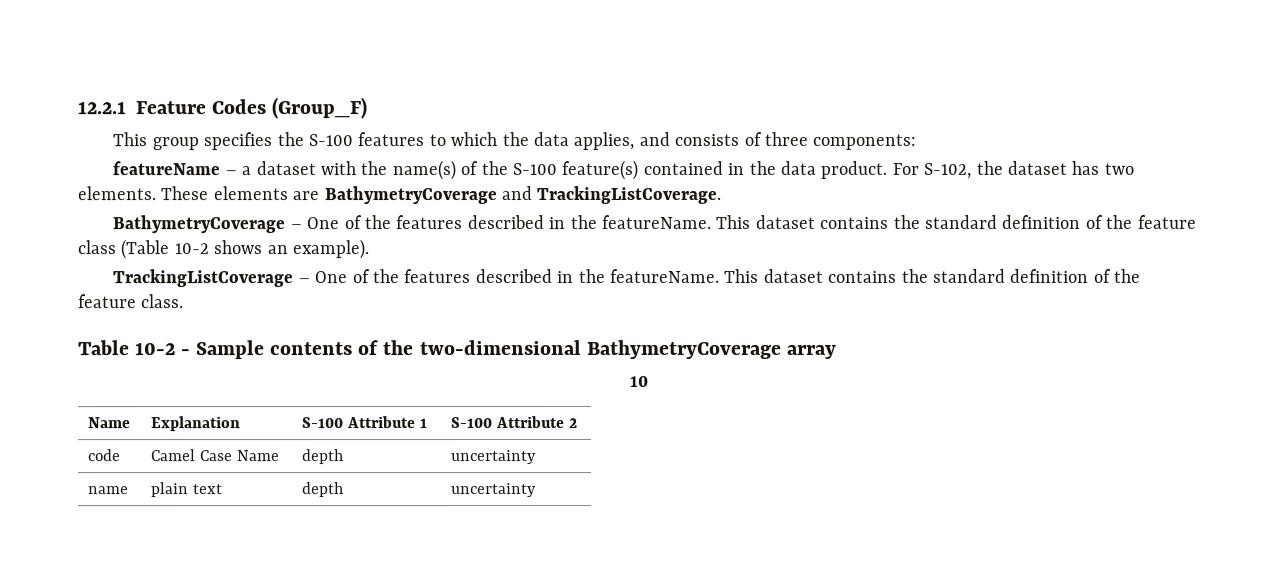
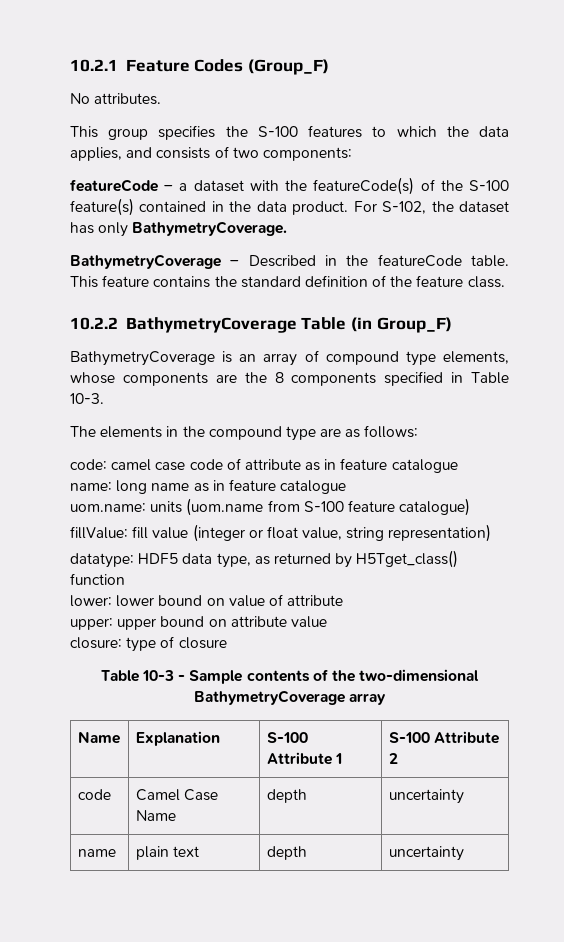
[77,101,126,115] 12.2.1 -> [70,59,118,72] 10.2.1
(368, 108) none -> [70,93,162,105] // No attributes.
[763,131,808,146] three -> [232,147,259,158] two
[112,161,221,176] featureName -> [70,179,158,192] featureCode
[391,160,456,181] name(s) -> [313,177,415,195] featureCode(s)
[1103,162,1134,175] [77,185,722,205] [112,214,1196,234] [77,239,369,260] [112,268,823,288] two elements. These elements are BathymetryCoverage and TrackingListCoverage. // BathymetryCoverage – One of the features described in the featureName. This dataset contains the standard definition of the feature class (Table 10-2 shows an example). // TrackingListCoverage – One of the features described in the featureName. This dataset -> [98,221,288,237] [70,254,509,269] [70,275,150,288] only BathymetryCoverage. // BathymetryCoverage – Described in the featureCode table. This feature
[78,340,177,356] Table 10-2 -> [70,317,452,333] [70,350,509,366] [70,371,509,386] [70,393,104,404] [70,425,419,441] [70,458,458,473] [70,479,347,494] [70,498,471,516] [70,524,492,542] [70,550,459,568] [70,573,125,585] [70,594,344,607] [70,616,327,630] [70,636,227,652] [100,670,175,682] 10.2.2 BathymetryCoverage Table (in Group_F) // BathymetryCoverage is an array of compound type elements, whose components are the 8 components specified in Table 10-3. // The elements in the compound type are as follows: // code: camel case code of attribute as in feature catalogue // name: long name as in feature catalogue // uom.name: units (uom.name from S-100 feature catalogue) // fillValue: fill value (integer or float value, string representation) // datatype: HDF5 data type, as returned by H5Tget_class() function // lower: lower bound on value of attribute // upper: upper bound on attribute value // closure: type of closure // Table 10-3
[630,375,649,388] // 10 -> (387, 699) none

